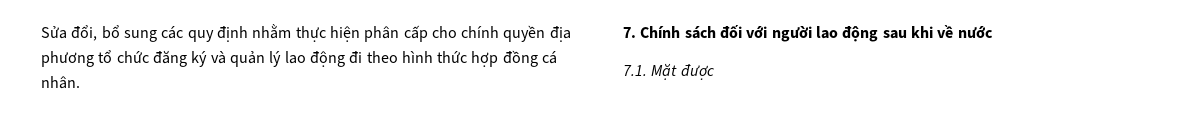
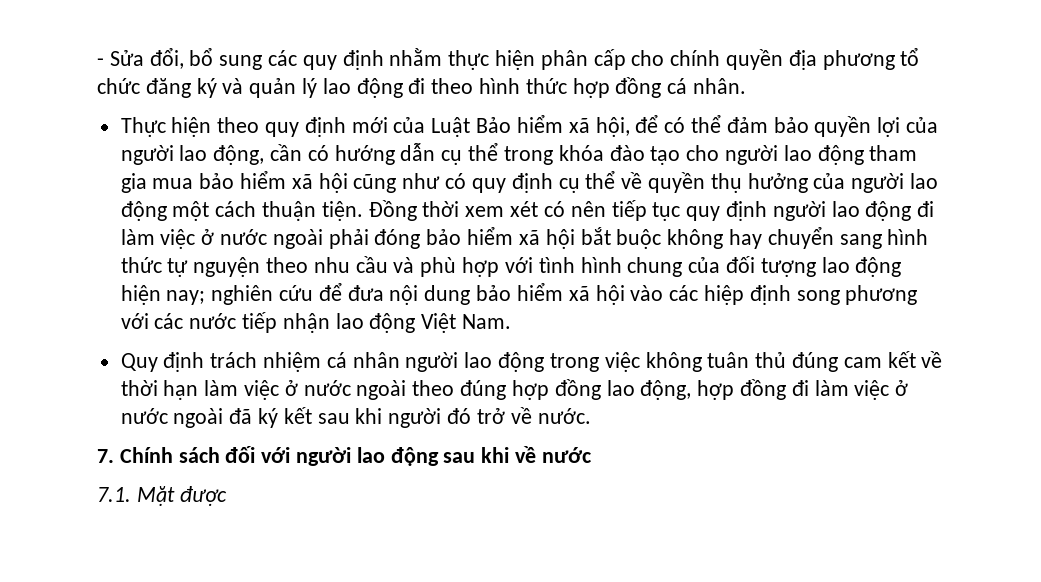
(41, 32) none -> [97,58,104,66] -
(80, 82) none -> [120,115,938,137] [120,143,918,165] [120,171,938,193] [120,200,935,221] [120,227,929,249] [120,256,902,277] [120,283,918,305] [120,312,512,333] [120,351,943,372] [120,379,909,400] [120,407,591,428] // Thực hiện theo quy định mới của Luật Bảo hiểm xã hội, để có thể đảm bảo quyền lợi của người lao động, cần có hướng dẫn cụ thể trong khóa đào tạo cho người lao động tham gia mua bảo hiểm xã hội cũng như có quy định cụ thể về quyền thụ hưởng của người lao động một cách thuận tiện. Đồng thời xem xét có nên tiếp tục quy định người lao động đi làm việc ở nước ngoài phải đóng bảo hiểm xã hội bắt buộc không hay chuyển sang hình thức tự nguyện theo nhu cầu và phù hợp với tình hình chung của đối tượng lao động hiện nay; nghiên cứu để đưa nội dung bảo hiểm xã hội vào các hiệp định song phương với các nước tiếp nhận lao động Việt Nam. // Quy định trách nhiệm cá nhân người lao động trong việc không tuân thủ đúng cam kết về thời hạn làm việc ở nước ngoài theo đúng hợp đồng lao động, hợp đồng đi làm việc ở nước ngoài đã ký kết sau khi người đó trở về nước.

